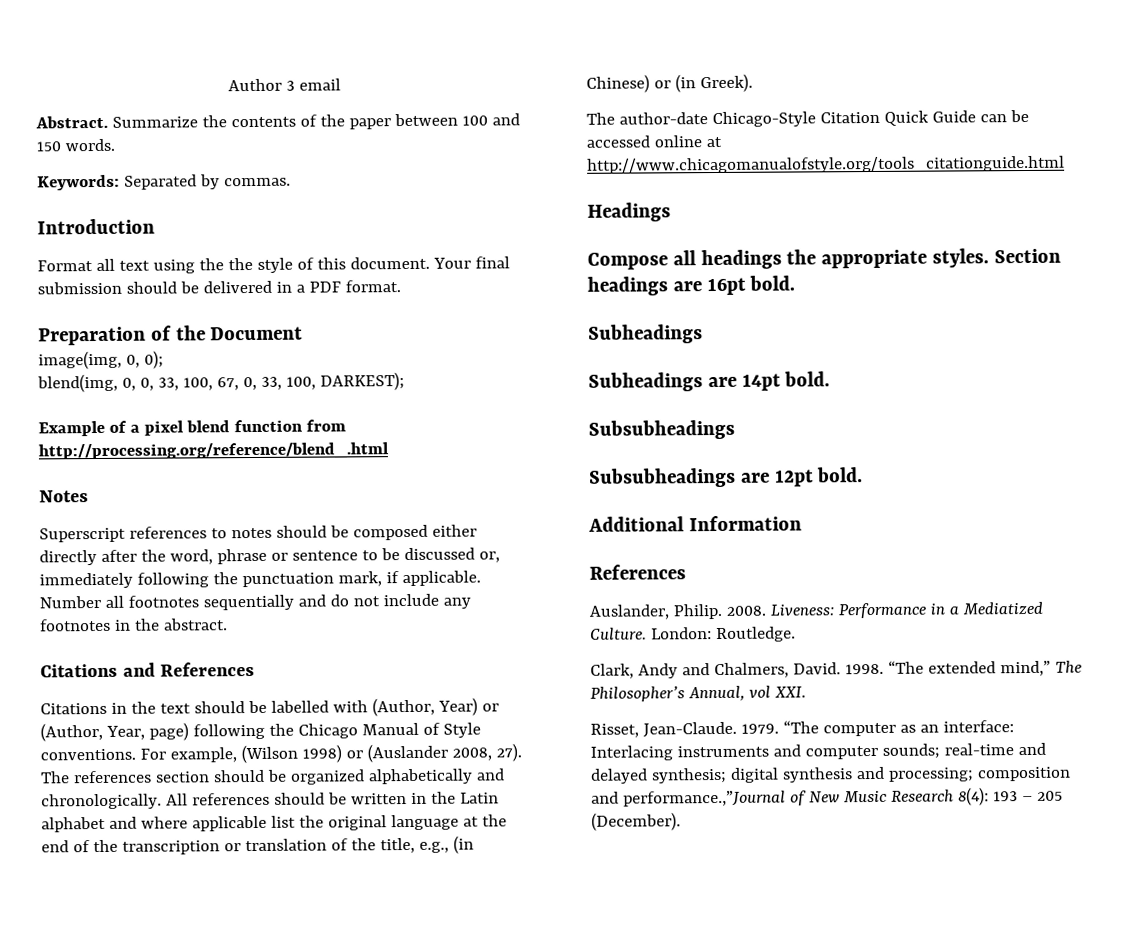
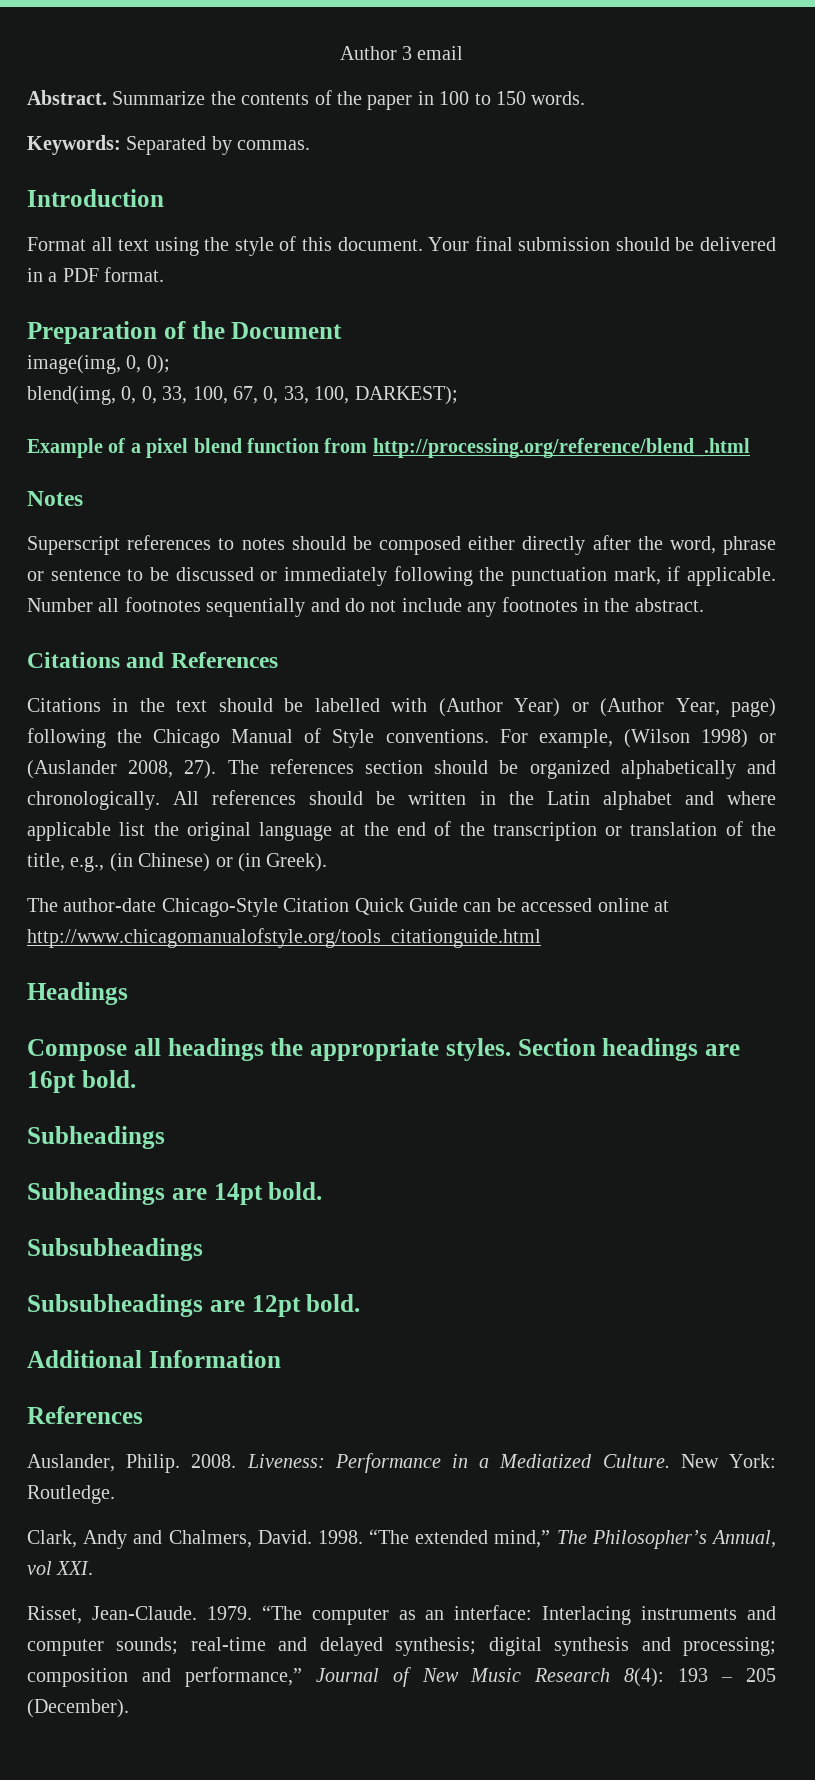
[393,113,520,127] between 100 and -> [417,91,491,105] in 100 to
[227,257,253,271] the -> (230, 244) none
[478,551,500,563] or, -> [260,571,278,581] or
[371,697,435,717] (Author, -> [438,698,503,717] (Author
[40,722,103,742] (Author, -> [600,698,665,717] (Author
[650,627,712,640] London: -> [680,1454,776,1468] New York:
[622,790,786,807] performance.,”Journal -> [184,1667,379,1687] performance,” Journal

